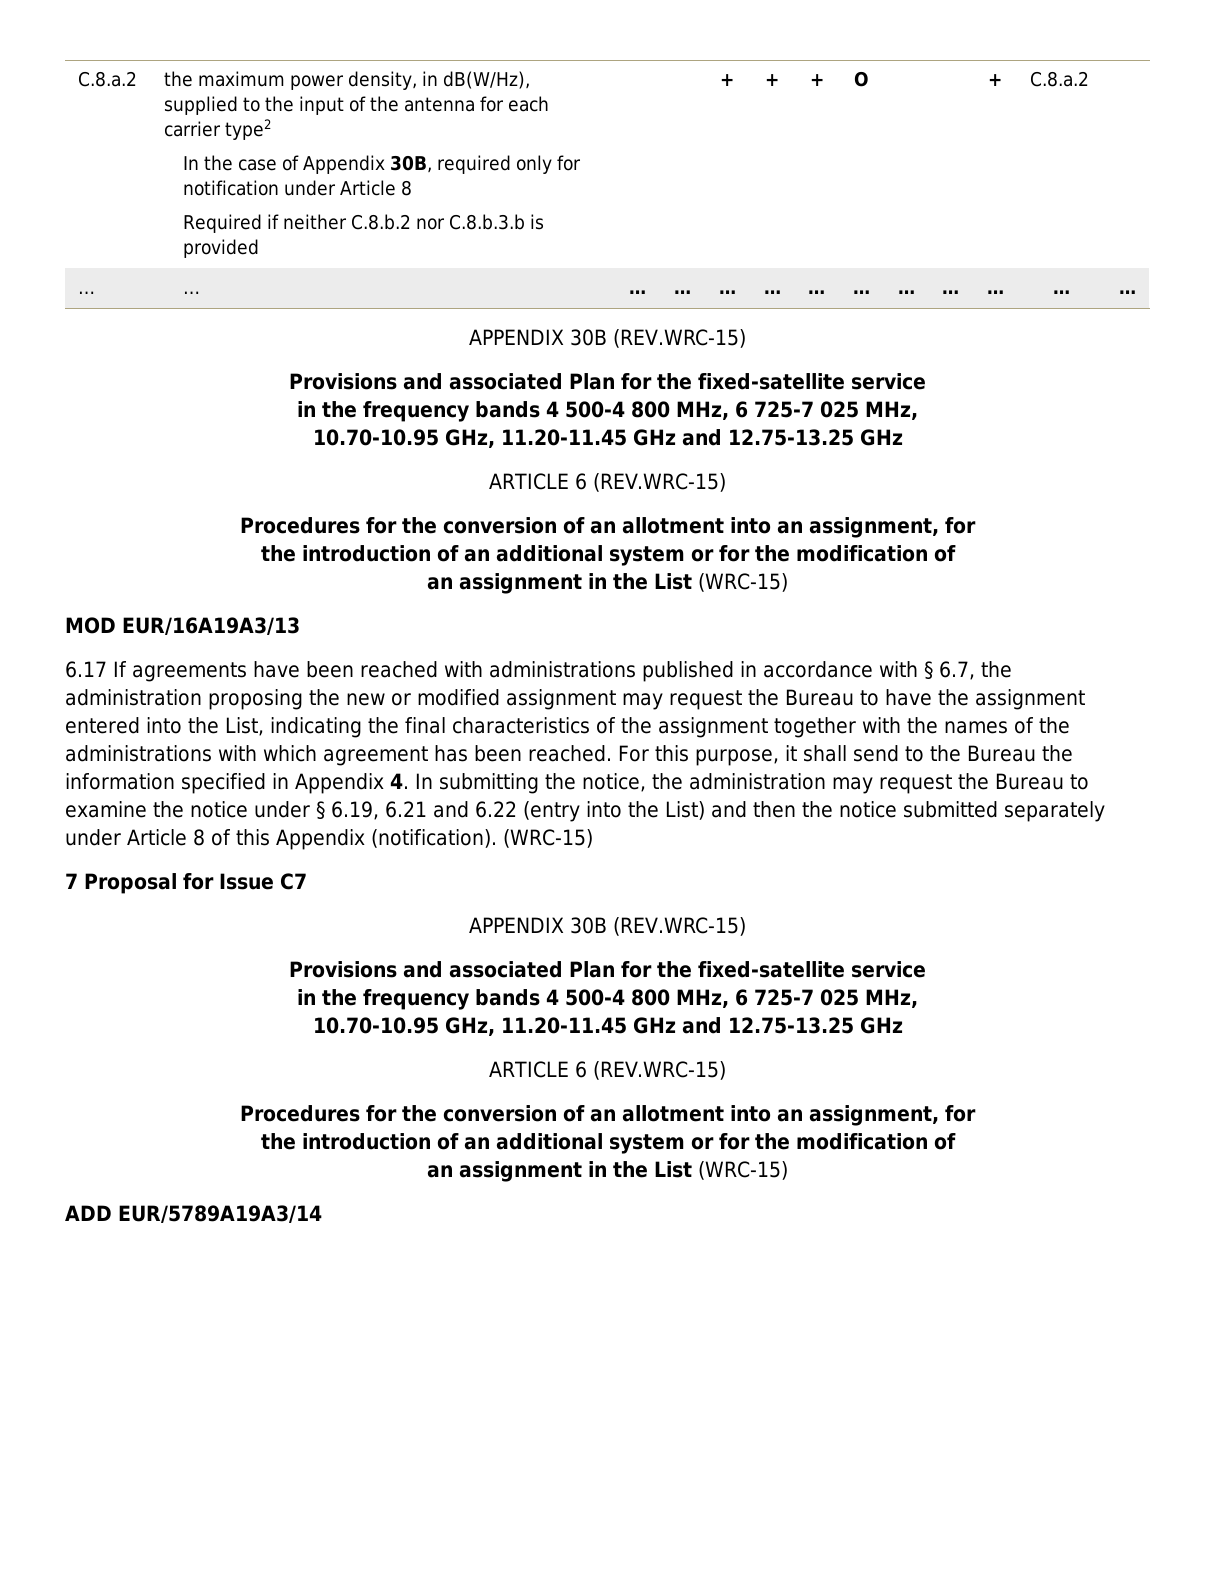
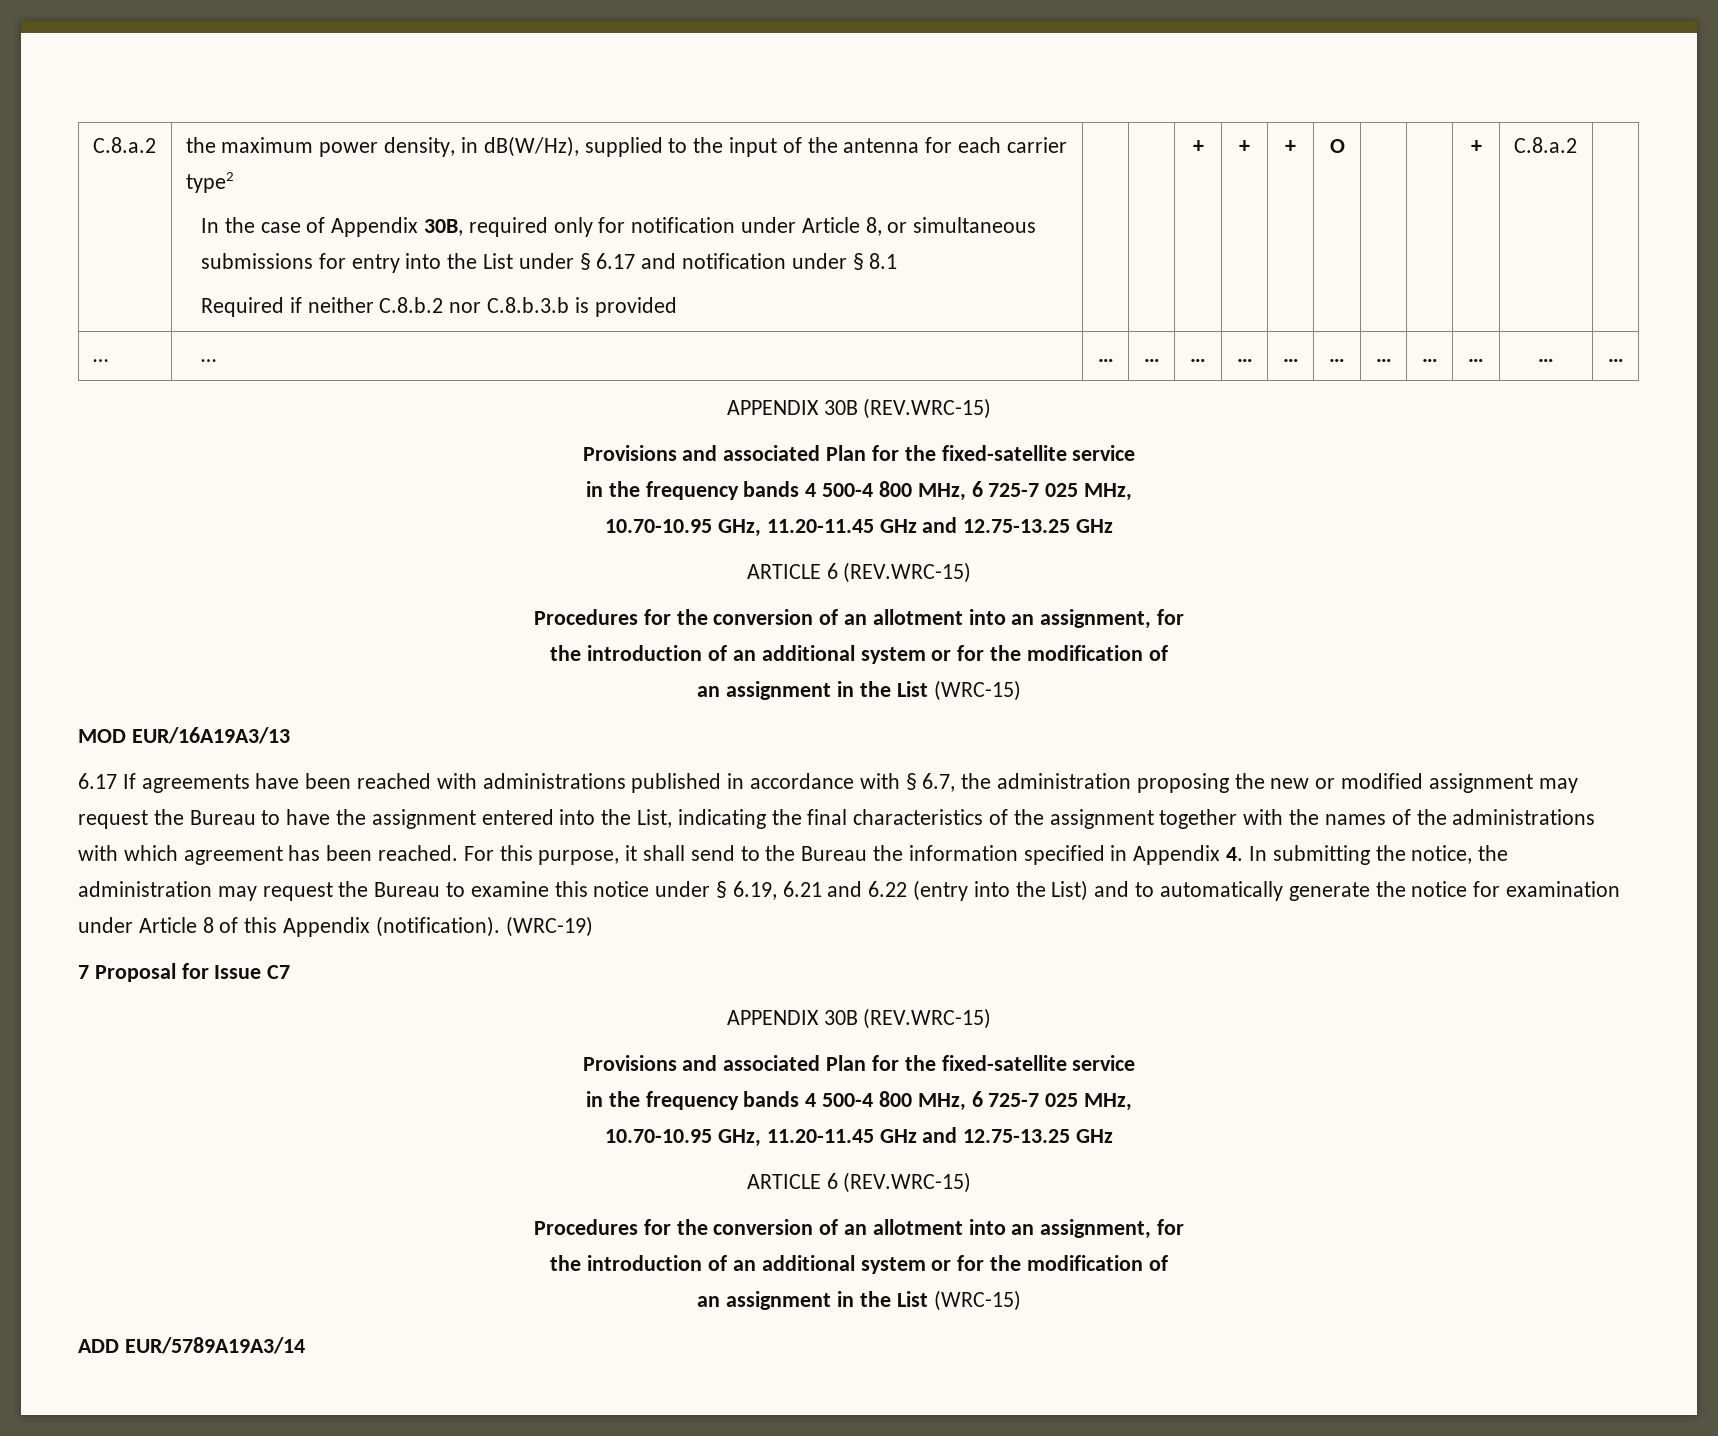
[400,180,412,196] 8 -> [865,217,1037,236] [200,253,898,273] 8, or simultaneous submissions for entry into the List under § 6.17 and notification under § 8.1
[153,801,184,818] the -> [554,881,588,897] this
[753,801,1105,822] then the notice submitted separately -> [1135,881,1620,901] to automatically generate the notice for examination
[503,829,593,848] (WRC-15) -> [505,916,593,937] (WRC-19)

